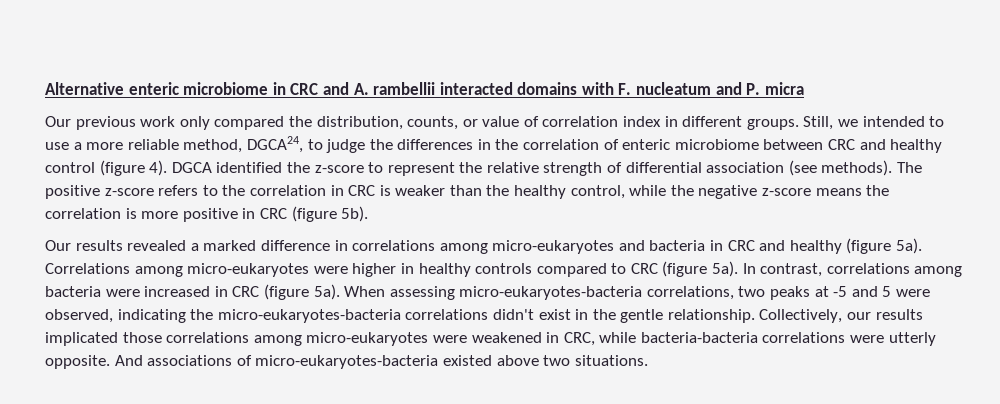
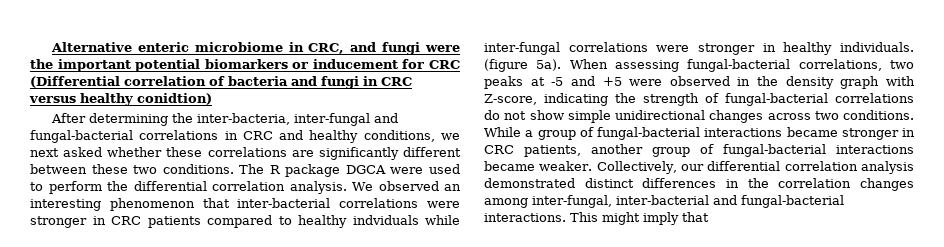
[290,82,804,95] [45,116,945,130] [45,136,943,153] [45,160,923,176] [45,185,890,199] [45,206,369,222] [45,238,923,254] [45,261,963,277] [45,286,260,297] CRC and A. rambellii interacted domains with F. nucleatum and P. micra // Our previous work only compared the distribution, counts, or value of correlation index in different groups. Still, we intended to use a more reliable method, DGCA24, to judge the differences in the correlation of enteric microbiome between CRC and healthy control (figure 4). DGCA identified the z-score to represent the relative strength of differential association (see methods). The positive z-score refers to the correlation in CRC is weaker than the healthy control, while the negative z-score means the correlation is more positive in CRC (figure 5b). // Our results revealed a marked difference in correlations among micro-eukaryotes and bacteria in CRC and healthy (figure 5a). Correlations among micro-eukaryotes were higher in healthy controls compared to CRC (figure 5a). In contrast, correlations among bacteria were increased in CRC -> [308,42,461,55] [30,59,460,72] [30,76,412,89] [29,93,212,106] [50,113,398,126] [30,130,460,143] [30,147,462,160] [30,164,460,177] [30,181,461,194] [30,198,461,211] [30,215,460,228] [484,42,914,55] CRC, and fungi were the important potential biomarkers or inducement for CRC (Differential correlation of bacteria and fungi in CRC versus healthy conidtion) // After determining the inter-bacteria, inter-fungal and fungal-bacterial correlations in CRC and healthy conditions, we next asked whether these correlations are significantly different between these two conditions. The R package DGCA were used to perform the differential correlation analysis. We observed an interesting phenomenon that inter-bacterial correlations were stronger in CRC patients compared to healthy indviduals while inter-fungal correlations were stronger in healthy individuals.
[459,286,643,300] micro-eukaryotes-bacteria -> [687,59,791,72] fungal-bacterial
[882,286,931,297] [45,309,923,323] [45,332,936,346] [45,355,648,369] 5 were observed, indicating the micro-eukaryotes-bacteria correlations didn't exist in the gentle relationship. Collectively, our results implicated those correlations among micro-eukaryotes were weakened in CRC, while bacteria-bacteria correlations were utterly opposite. And associations of micro-eukaryotes-bacteria existed above two situations. -> [602,76,915,89] [484,93,914,106] [484,110,914,123] [484,127,915,140] [484,144,914,157] [484,161,914,174] [484,178,914,191] [484,195,844,208] [484,212,709,225] +5 were observed in the density graph with Z-score, indicating the strength of fungal-bacterial correlations do not show simple unidirectional changes across two conditions. While a group of fungal-bacterial interactions became stronger in CRC patients, another group of fungal-bacterial interactions became weaker. Collectively, our differential correlation analysis demonstrated distinct differences in the correlation changes among inter-fungal, inter-bacterial and fungal-bacterial interactions. This might imply that

